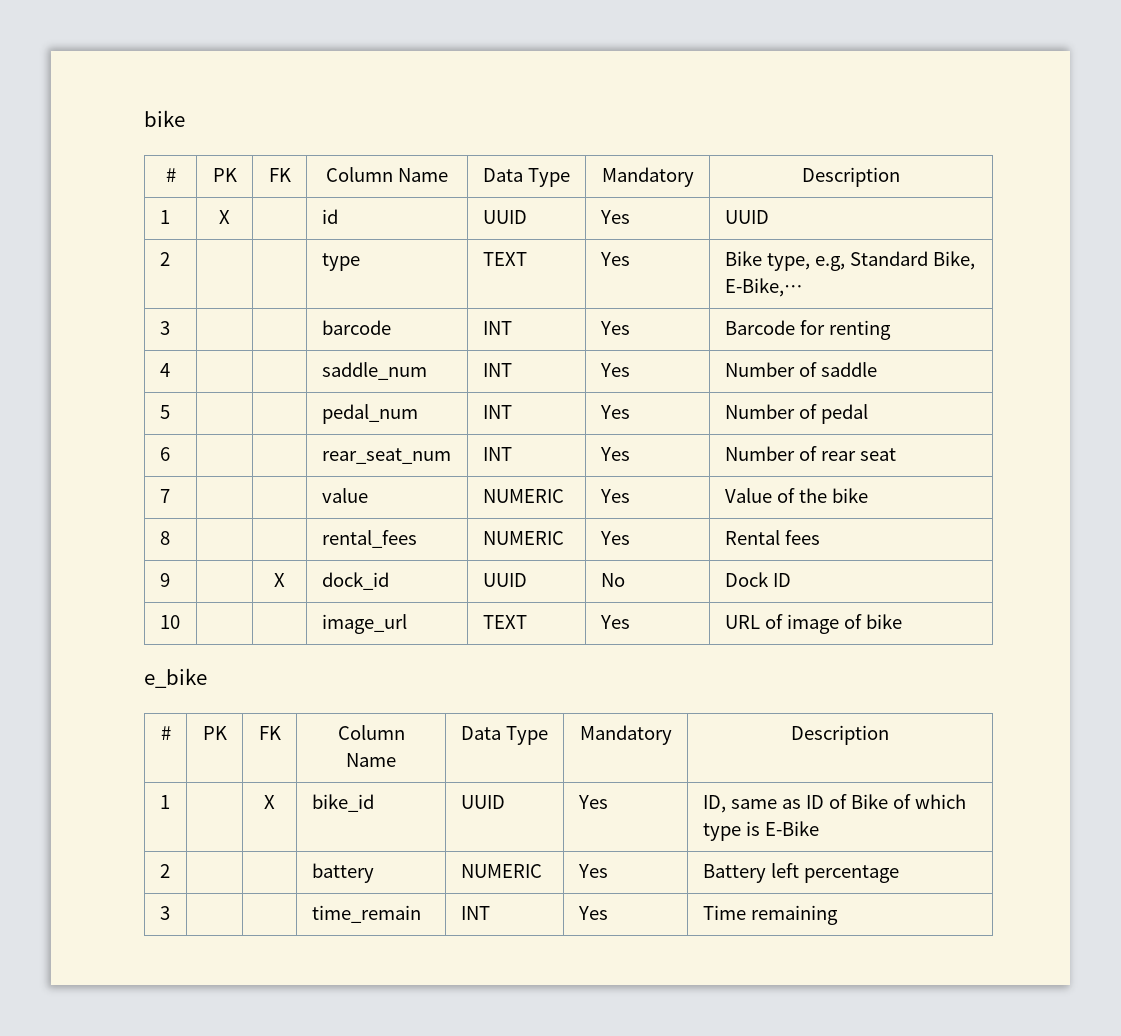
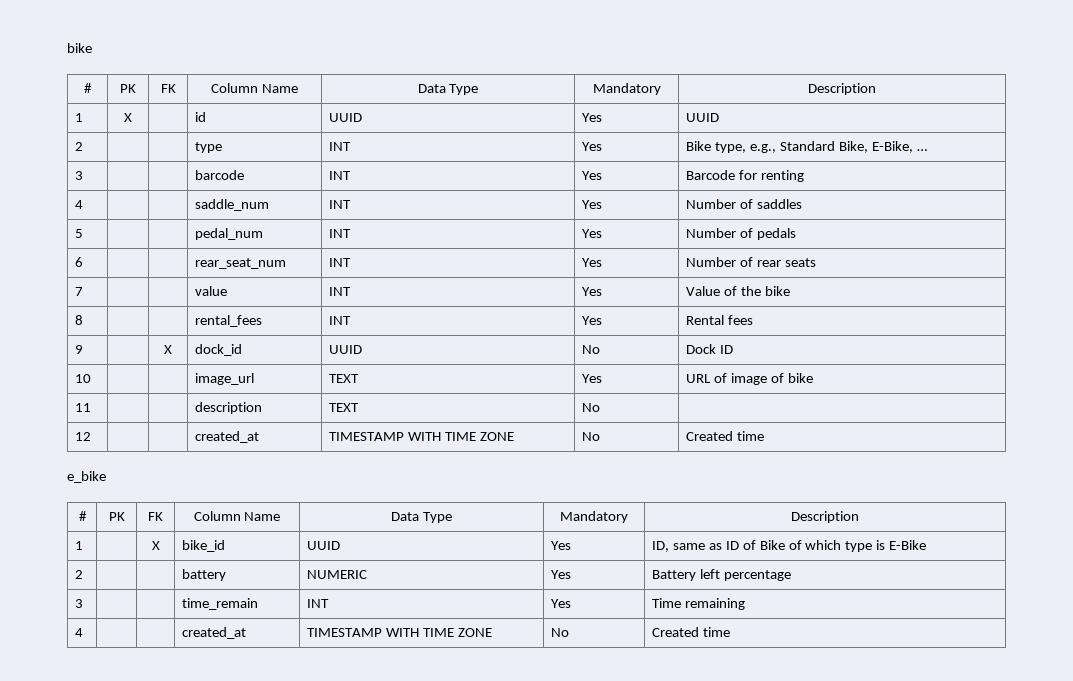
[482,252,527,266] TEXT -> [329,142,352,151] INT
[814,256,845,271] e.g, -> [749,144,776,153] e.g.,
[724,278,803,297] E-Bike,… -> [871,141,927,153] E-Bike, …
[820,362,877,377] saddle -> [756,199,802,209] saddles
[820,404,868,424] pedal -> [756,228,796,240] pedals
[859,448,896,461] seat -> [784,258,816,267] seats
[482,489,564,503] NUMERIC -> [329,287,352,296] INT
[482,531,564,545] NUMERIC -> [329,316,352,325] INT
(902, 621) none -> [75,403,92,412] [195,402,263,414] [329,403,360,412] [582,403,601,412] [75,432,92,441] [195,431,260,443] [329,432,514,441] [582,432,601,441] [686,431,764,441] // 11 | | | description | TEXT | No | // 12 | | | created_at | TIMESTAMP WITH TIME ZONE | No | Created time
(838, 915) none -> [75,628,84,637] [182,627,247,639] [307,628,492,637] [551,628,570,637] [652,627,730,637] // 4 | | | created_at | TIMESTAMP WITH TIME ZONE | No | Created time

